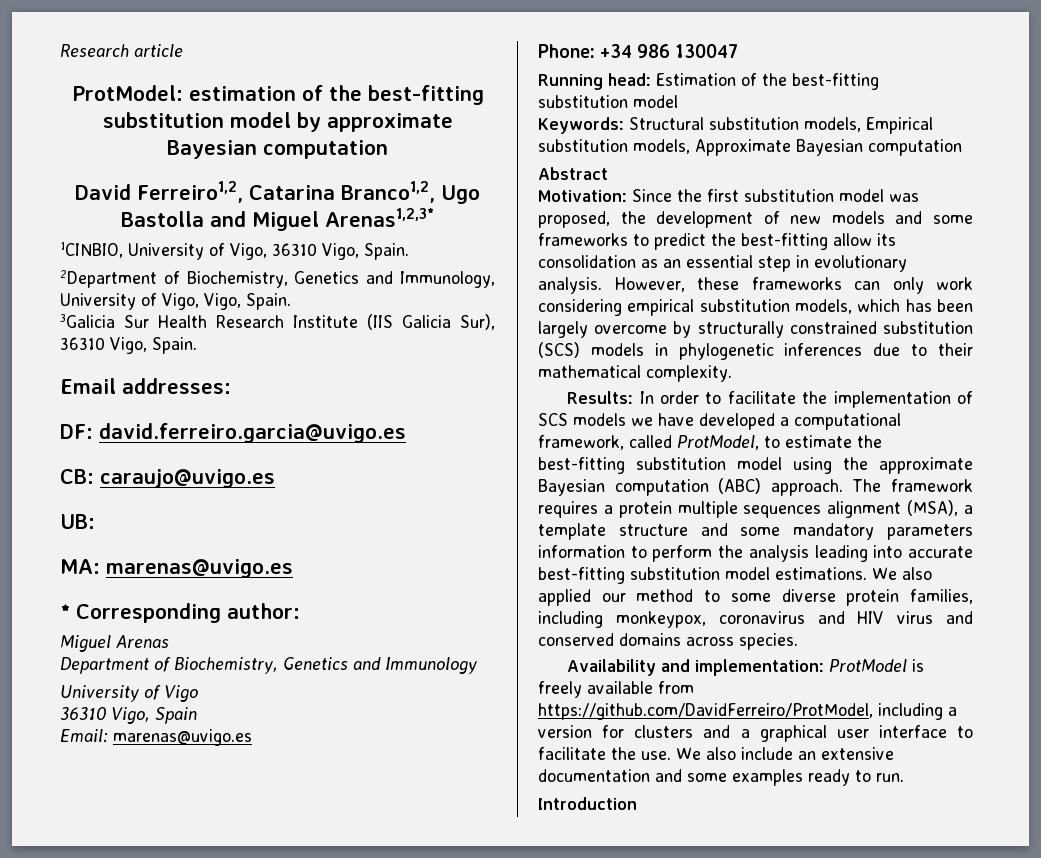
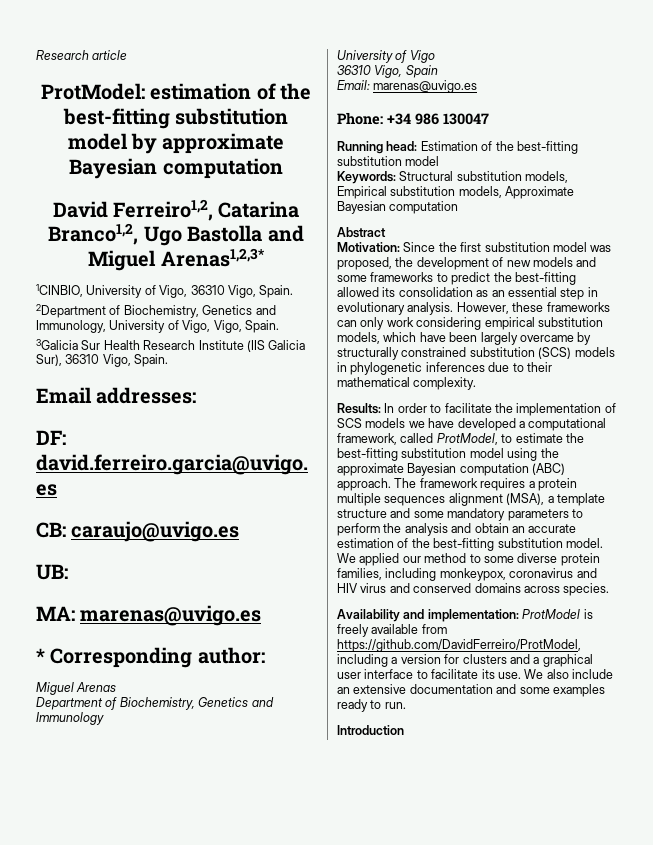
[833,233,872,246] allow -> [337,287,379,297] allowed
[905,299,932,312] has -> [419,332,446,342] have
[594,325,668,334] overcome -> [519,335,574,342] overcame
[538,545,625,558] information -> (569, 515) none
[814,545,973,562] [538,567,932,584] leading into accurate best-fitting substitution model estimations. We also -> [451,523,577,533] [337,538,603,551] [337,553,356,563] and obtain an accurate estimation of the best-fitting substitution model. We
[611,747,636,760] the -> [481,669,495,679] its

